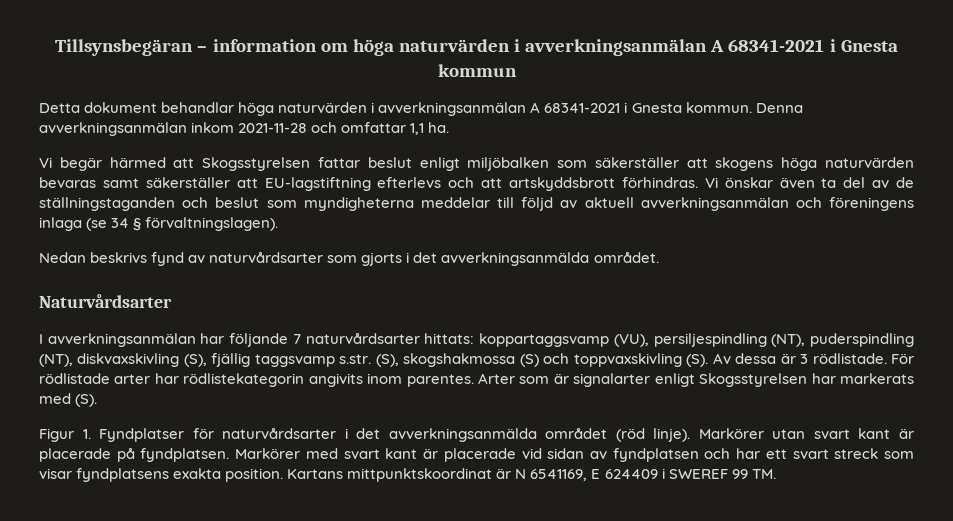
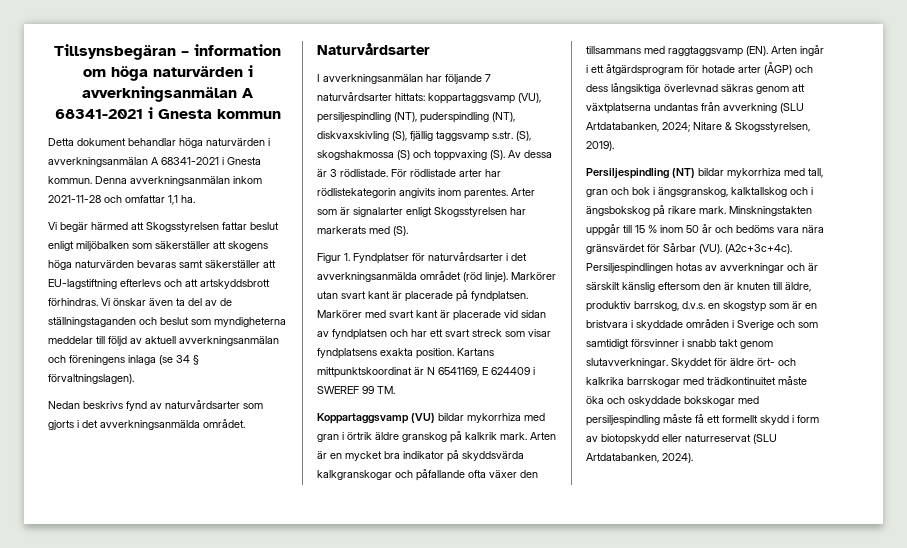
[573,353,682,367] toppvaxskivling -> [434,150,487,161] toppvaxing
(776, 474) none -> [317,413,545,424] [317,431,556,443] [317,450,524,462] [317,469,538,481] [586,45,824,57] [586,62,813,76] [586,83,805,94] [586,102,804,114] [586,122,810,132] [586,141,614,151] [586,168,823,179] [586,187,813,197] [586,205,812,217] [586,224,824,236] [586,243,792,254] [586,263,818,274] [586,282,811,292] [586,301,817,312] [586,319,818,330] [586,339,773,349] [586,358,796,368] [586,376,807,387] [586,396,759,406] [586,414,819,426] [586,434,777,445] [586,453,693,463] // Koppartaggsvamp (VU) bildar mykorrhiza med gran i örtrik äldre granskog på kalkrik mark. Arten är en mycket bra indikator på skyddsvärda kalkgranskogar och påfallande ofta växer den tillsammans med raggtaggsvamp (EN). Arten ingår i ett åtgärdsprogram för hotade arter (ÅGP) och dess långsiktiga överlevnad säkras genom att växtplatserna undantas från avverkning (SLU Artdatabanken, 2024; Nitare & Skogsstyrelsen, 2019). // Persiljespindling (NT) bildar mykorrhiza med tall, gran och bok i ängsgranskog, kalktallskog och i ängsbokskog på rikare mark. Minskningstakten uppgår till 15 % inom 50 år och bedöms vara nära gränsvärdet för Sårbar (VU). (A2c+3c+4c). Persiljespindlingen hotas av avverkningar och är särskilt känslig eftersom den är knuten till äldre, produktiv barrskog, d.v.s. en skogstyp som är en bristvara i skyddade områden i Sverige och som samtidigt försvinner i snabb takt genom slutavverkningar. Skyddet för äldre ört- och kalkrika barrskogar med trädkontinuitet måste öka och oskyddade bokskogar med persiljespindling måste få ett formellt skydd i form av biotopskydd eller naturreservat (SLU Artdatabanken, 2024).

